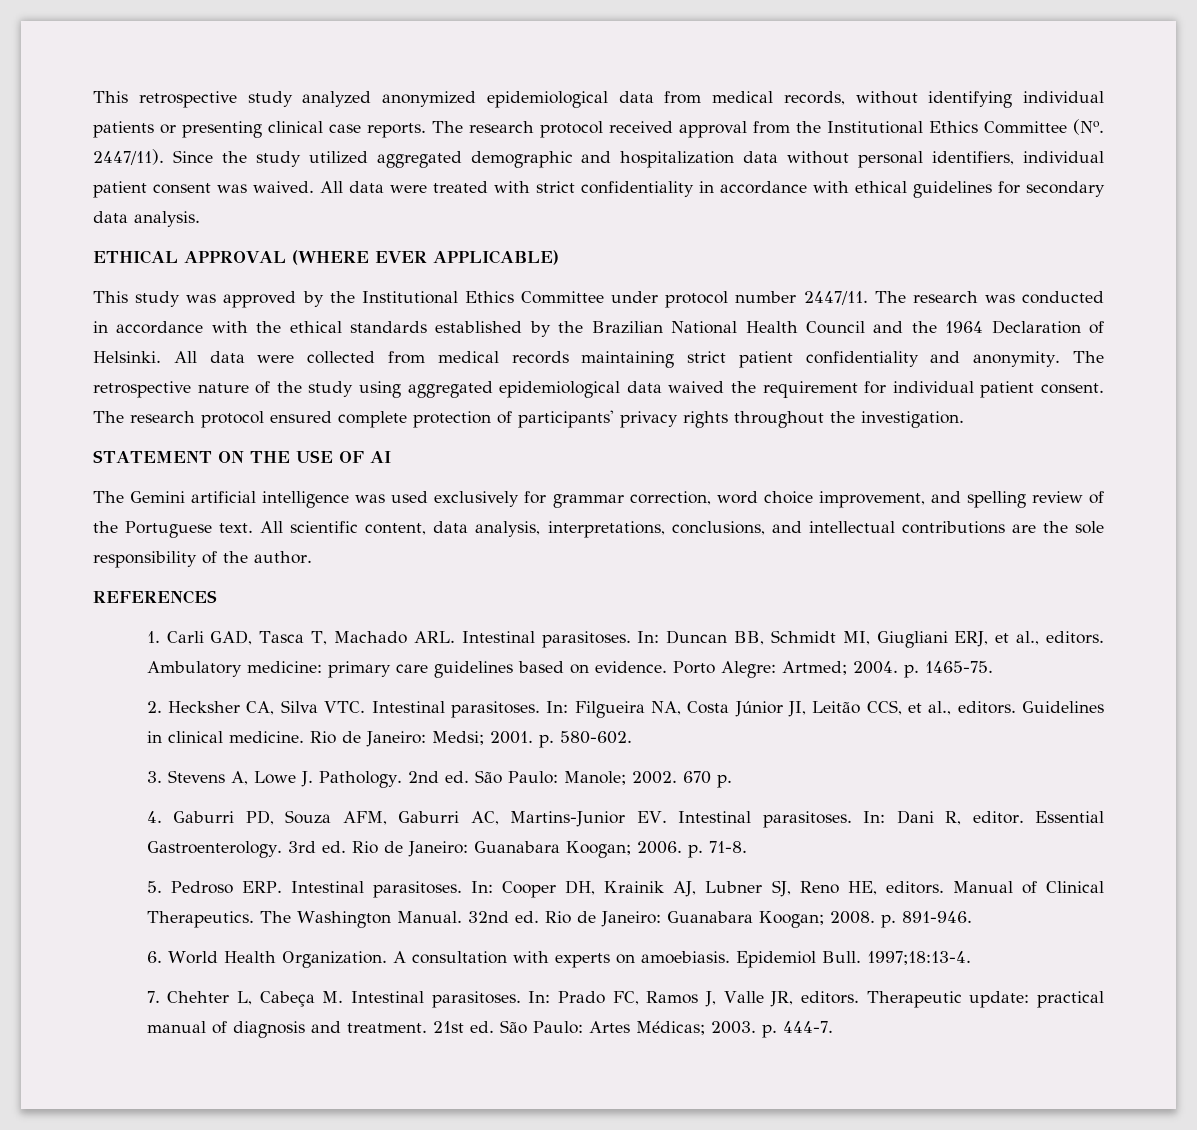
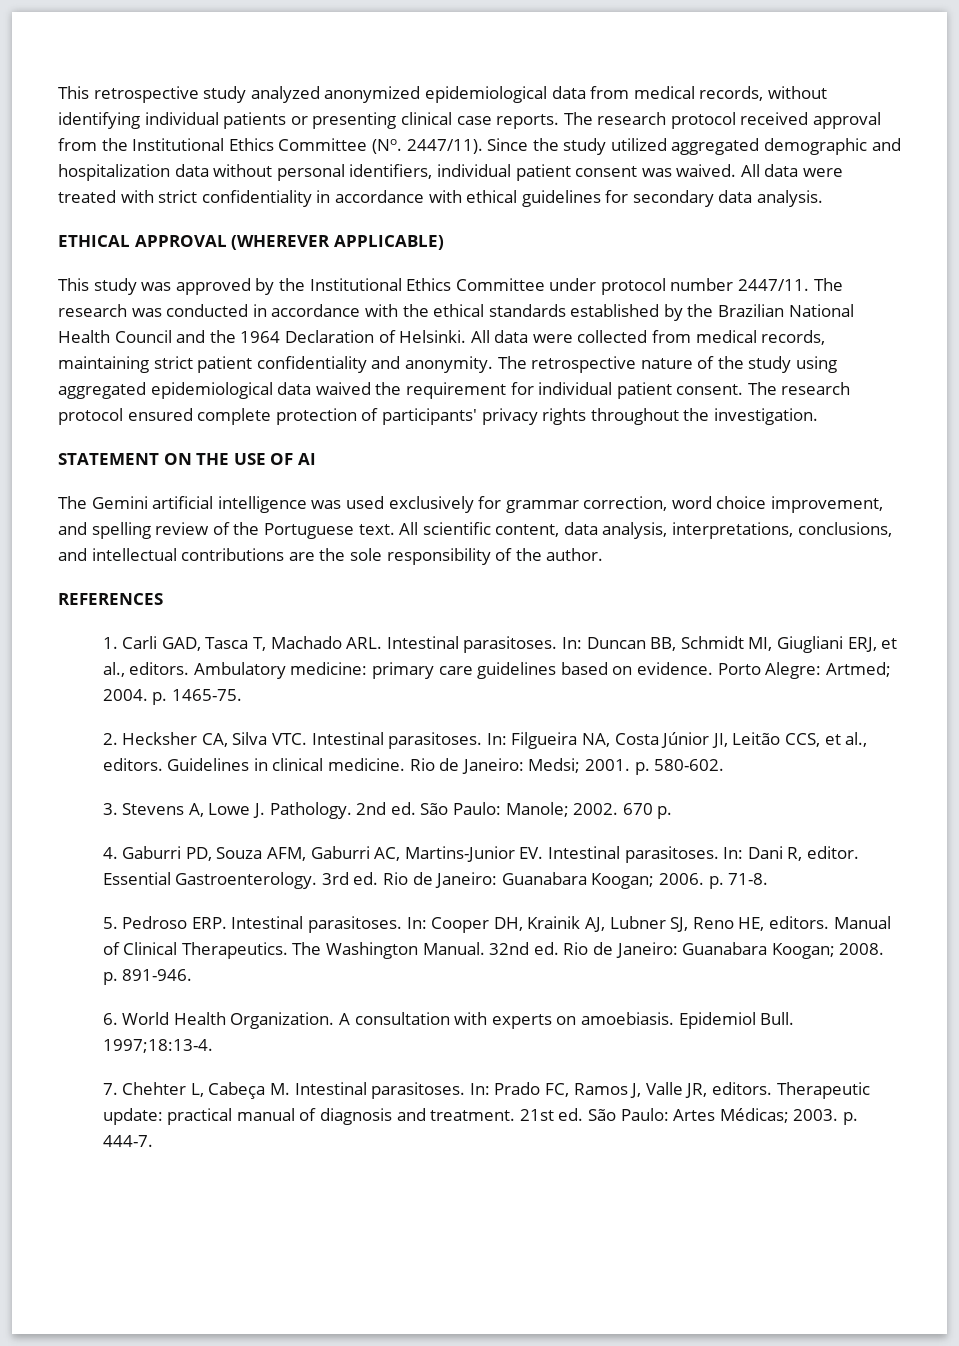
[291,250,427,265] (WHERE EVER -> [231,235,331,250] (WHEREVER
[511,351,569,364] records -> [761,330,826,345] records,

